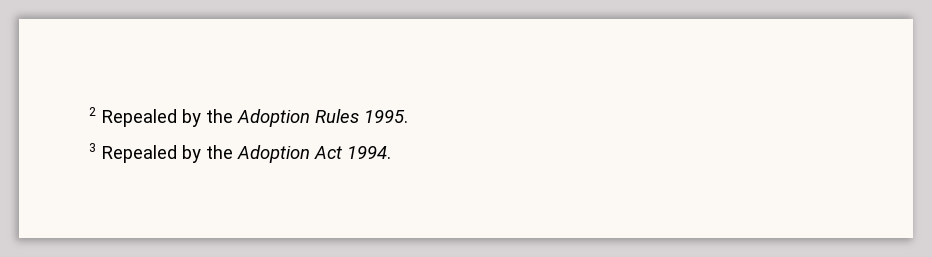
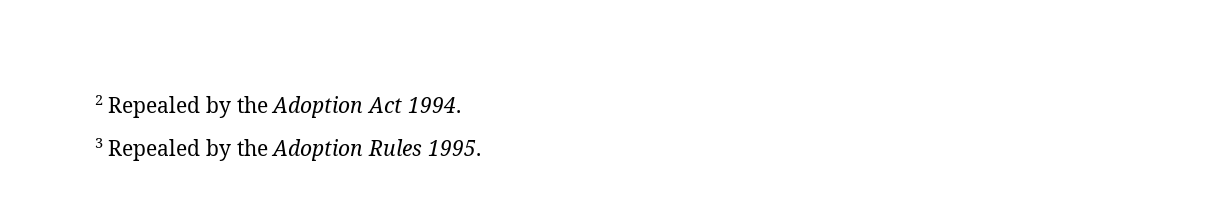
[315,109,409,123] [89,143,392,163] Rules 1995. // 3 Repealed by the Adoption Act 1994. -> [367,97,461,113] [94,138,481,161] Act 1994. // 3 Repealed by the Adoption Rules 1995.

